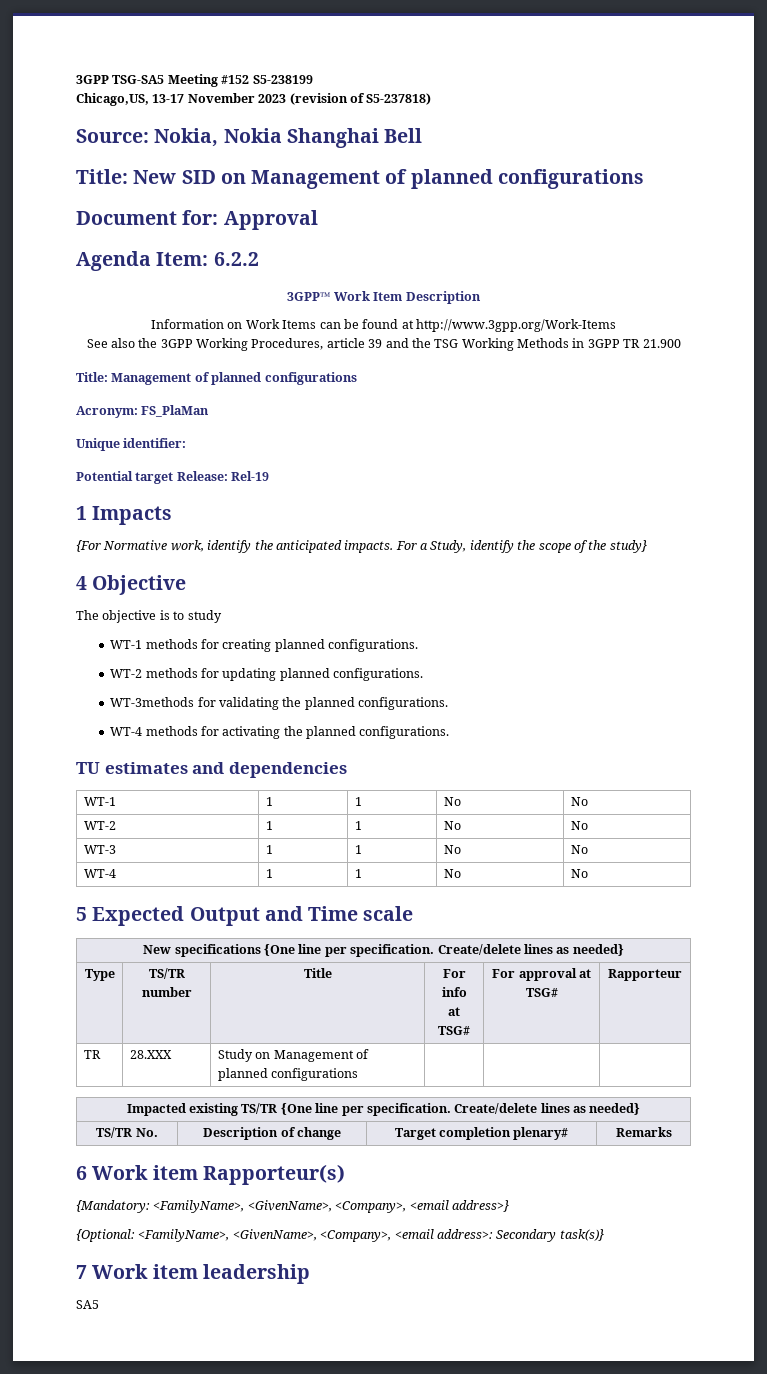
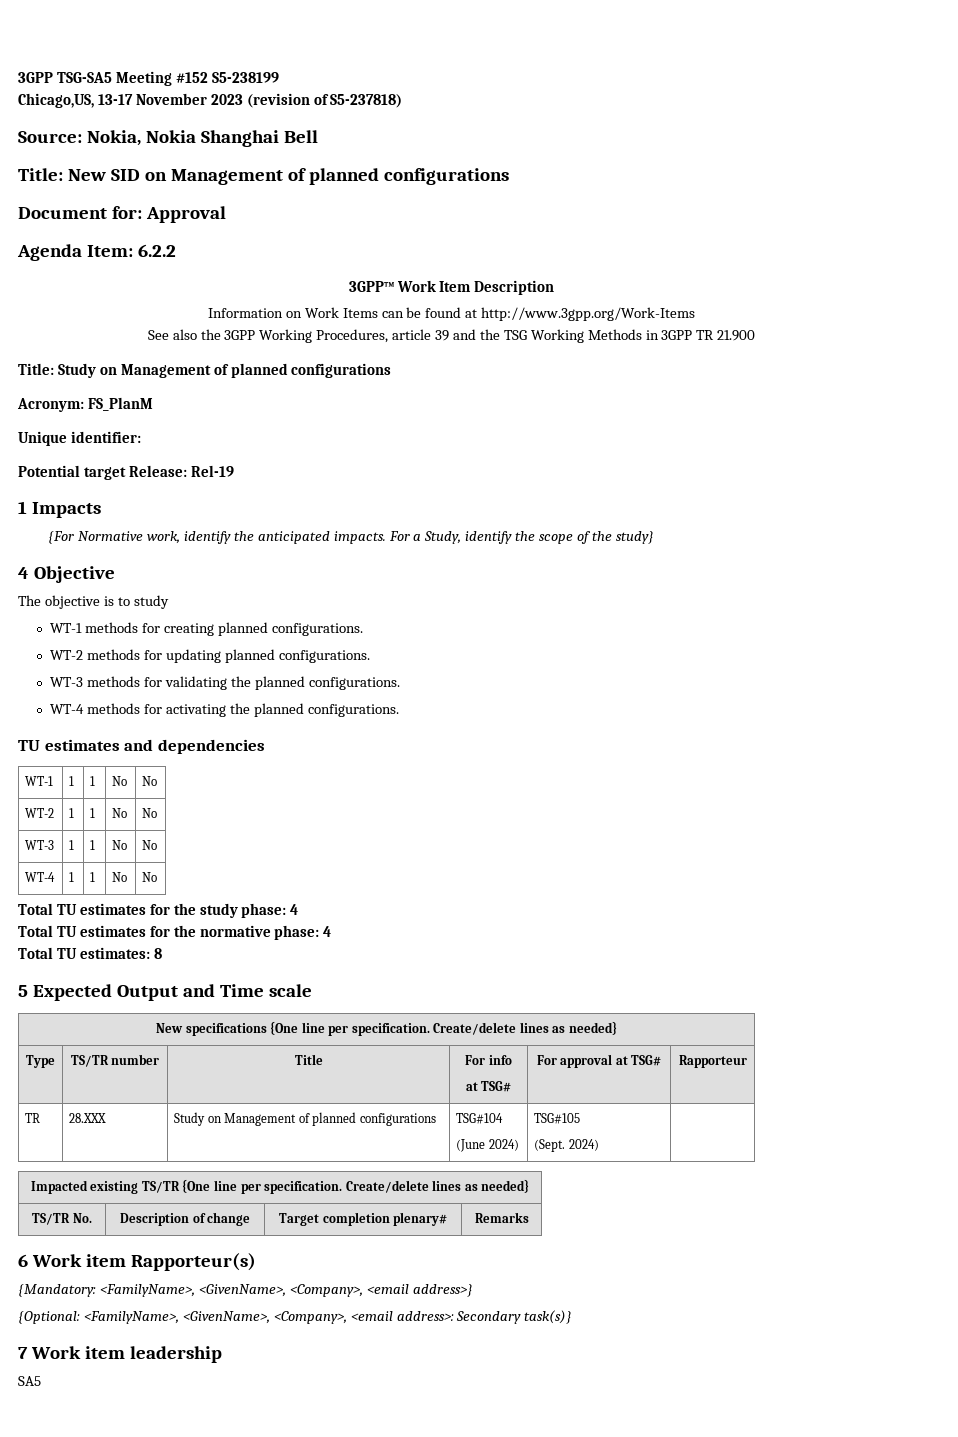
(108, 377) none -> [57,363,117,378] Study on
[141,405,210,417] FS_PlaMan -> [87,397,153,411] FS_PlanM
[110,697,195,707] WT-3methods -> [50,676,141,687] WT-3 methods
(588, 873) none -> [18,903,299,918] [18,925,332,940] [18,947,162,959] // Total TU estimates for the study phase: 4 // Total TU estimates for the normative phase: 4 // Total TU estimates: 8
(359, 1074) | -> [456,1113,504,1124] [456,1139,519,1152] [534,1113,581,1124] [534,1139,599,1152] TSG#104 // (June 2024) | TSG#105 // (Sept. 2024)

